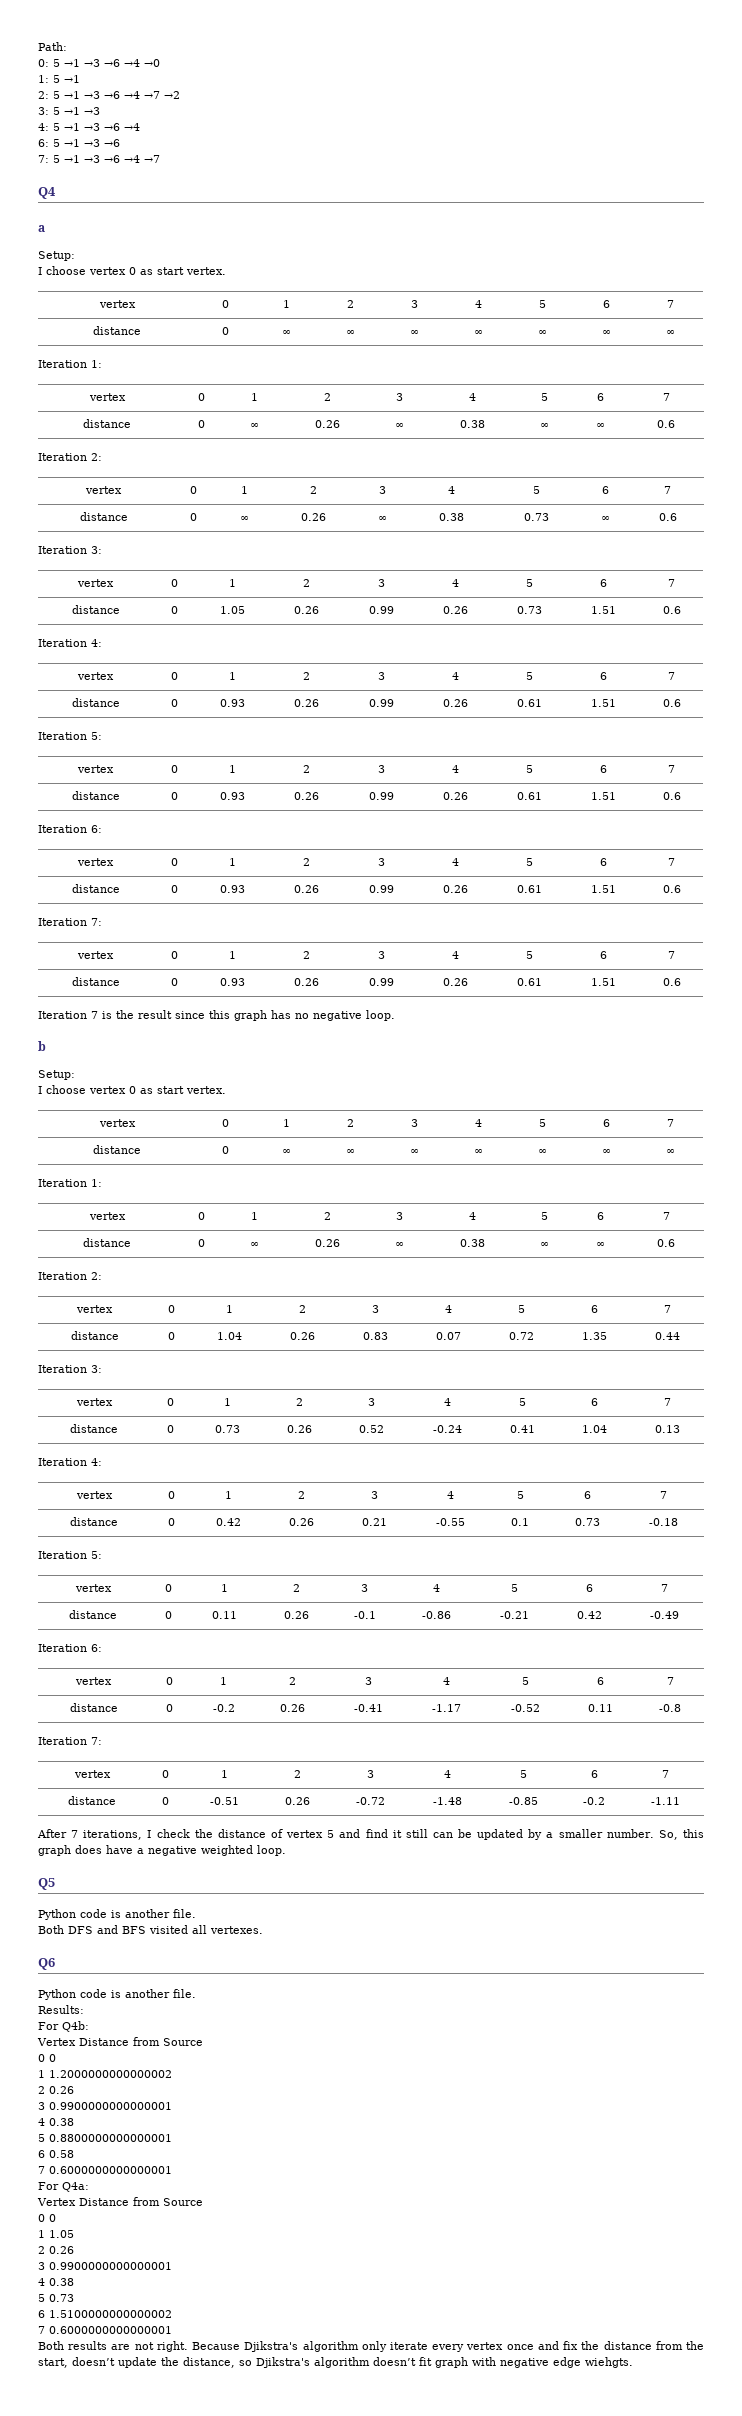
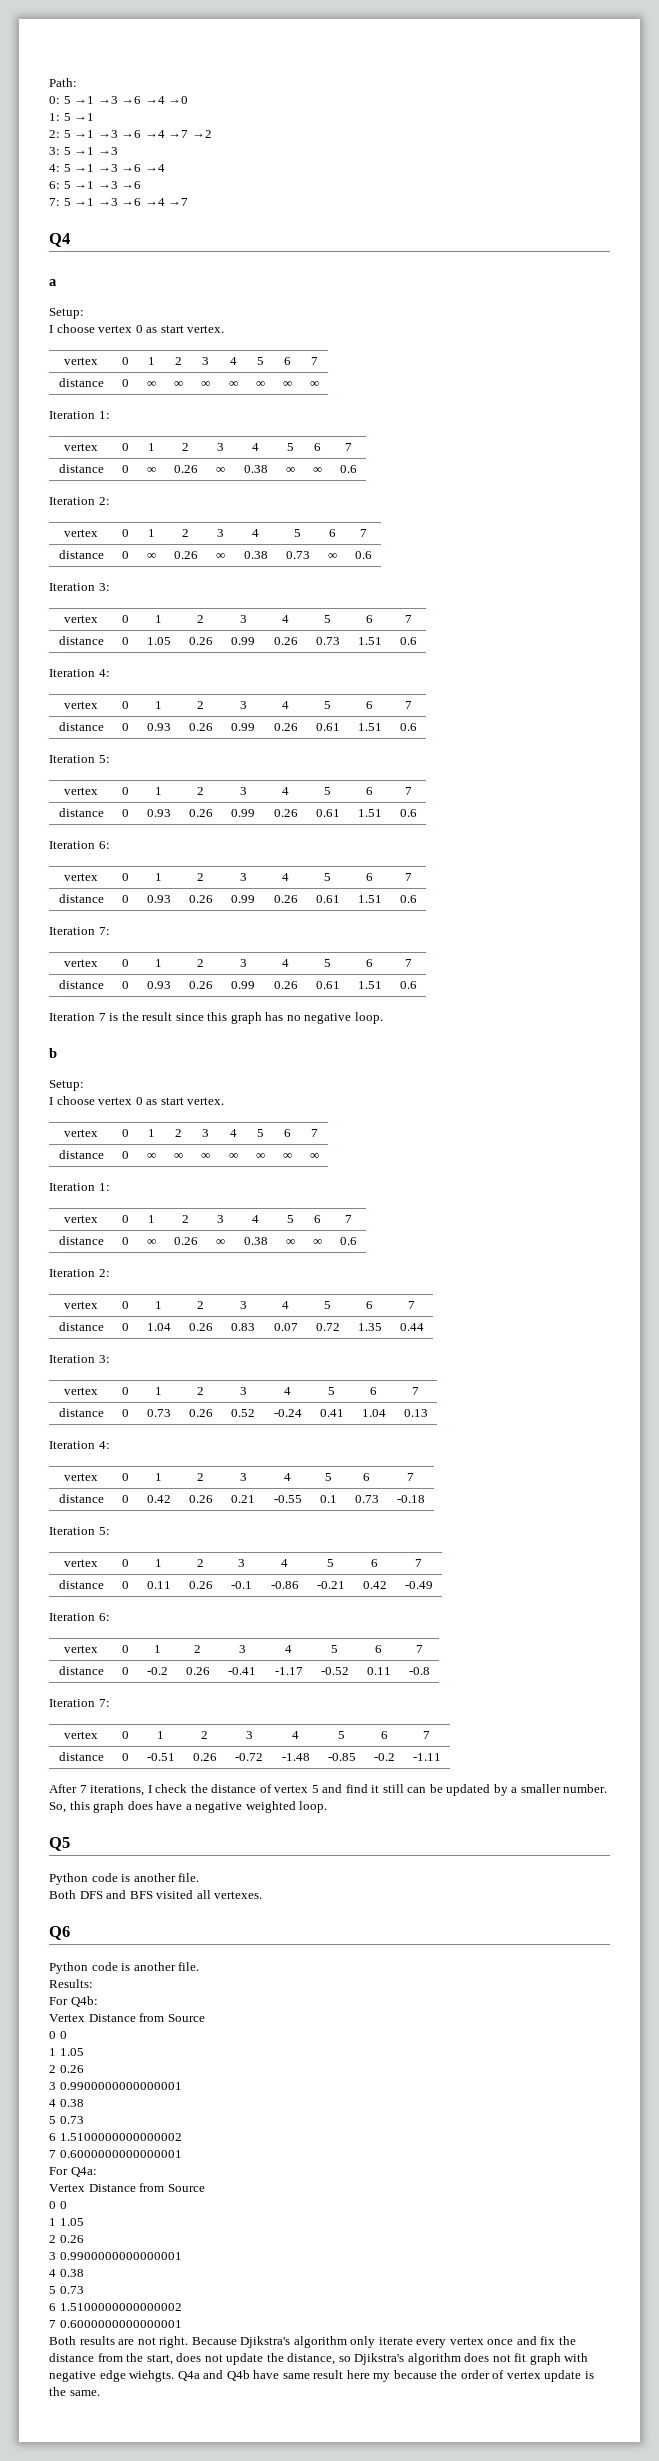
[49,2070,172,2078] [38,2086,74,2094] [38,2102,172,2110] [38,2118,74,2126] [38,2134,172,2142] [38,2150,74,2158] 1.2000000000000002 // 2 0.26 // 3 0.9900000000000001 // 4 0.38 // 5 0.8800000000000001 // 6 0.58 -> [59,2048,84,2056] [49,2065,84,2073] [49,2082,182,2090] [49,2099,84,2107] [49,2116,84,2124] [49,2133,182,2141] 1.05 // 2 0.26 // 3 0.9900000000000001 // 4 0.38 // 5 0.73 // 6 1.5100000000000002
[72,2357,115,2366] doesn’t -> [176,2353,223,2362] does not
[373,2357,416,2366] doesn’t -> [464,2353,511,2362] does not
(633, 2362) none -> [177,2370,594,2382] [49,2387,100,2396] Q4a and Q4b have same result here my because the order of vertex update is the same.

